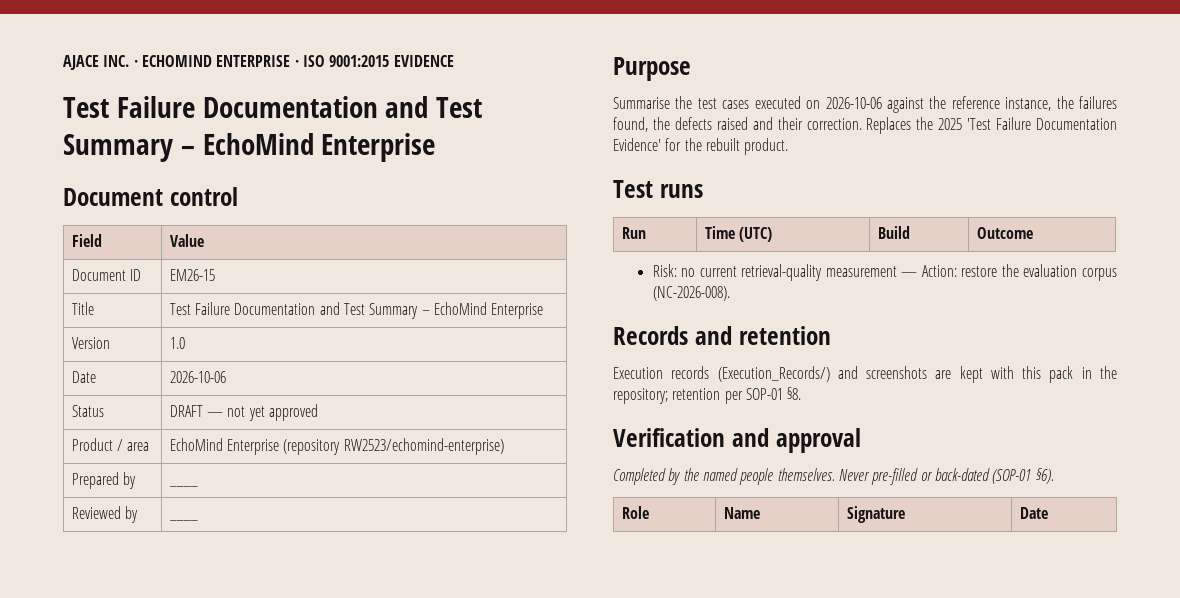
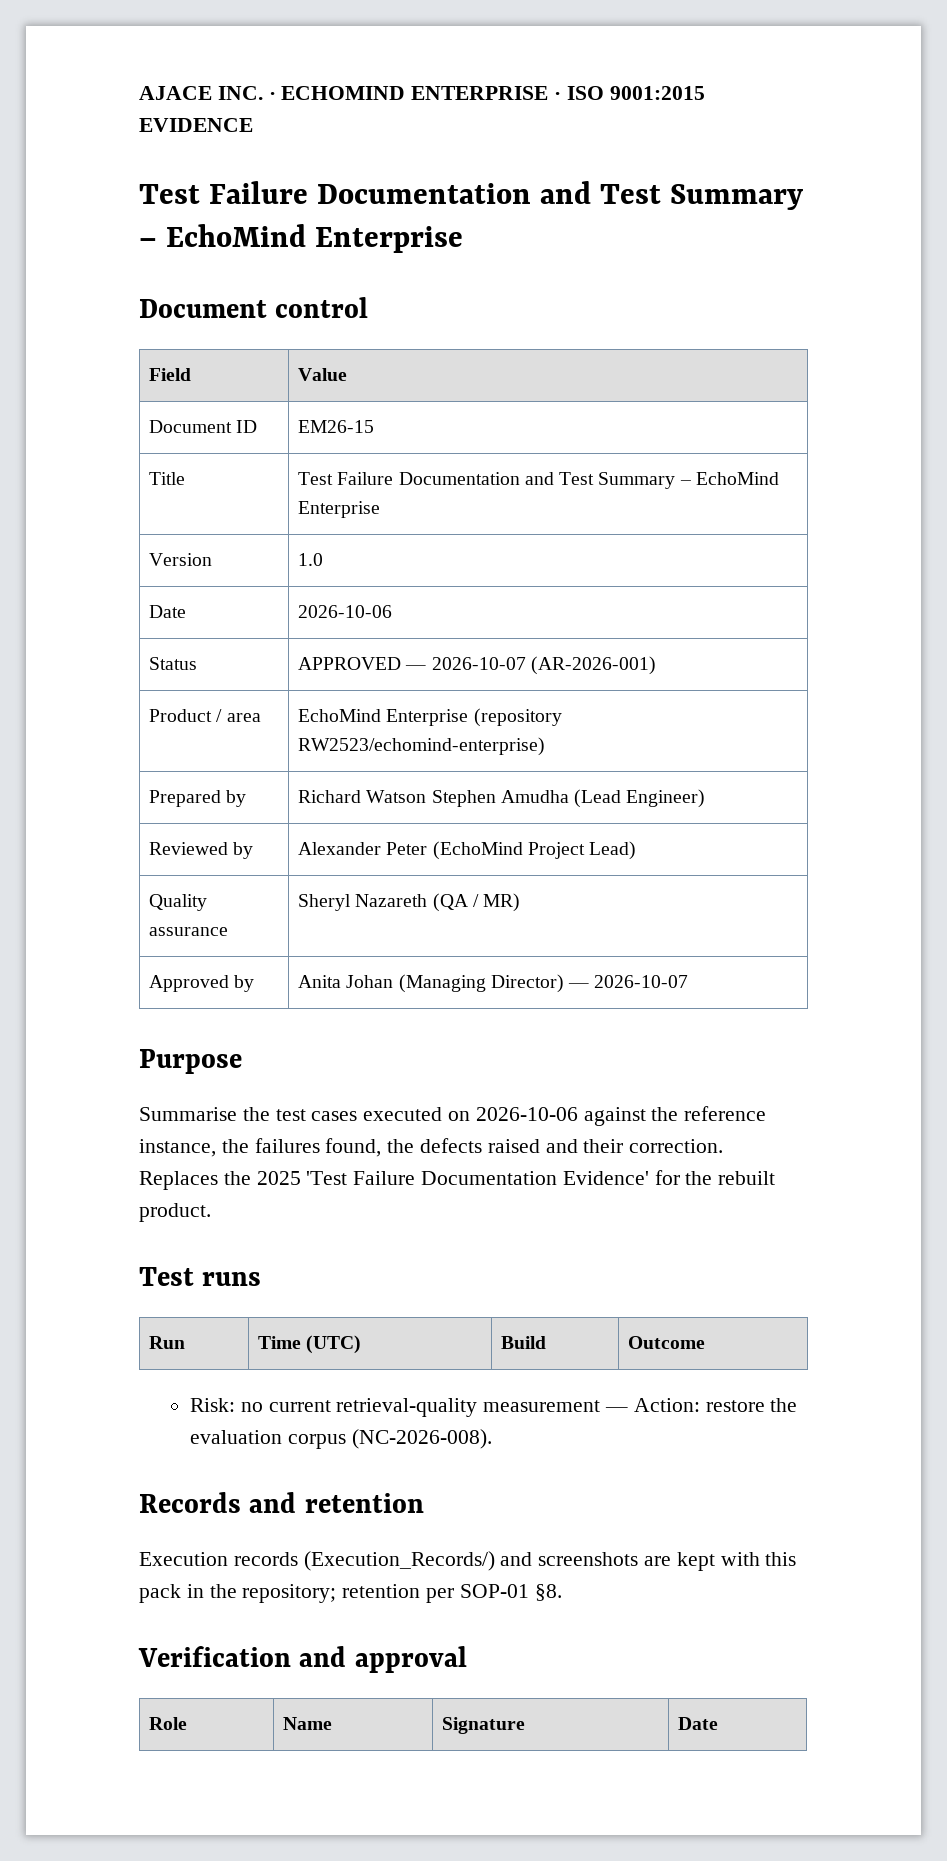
[169,404,318,421] DRAFT — not yet approved -> [297,656,656,675] APPROVED — 2026-10-07 (AR-2026-001)
[168,485,198,487] [71,506,138,523] [168,519,198,521] ____ // Reviewed by | ____ -> [297,789,706,808] [148,842,254,859] [297,841,637,860] [148,894,207,911] [148,927,228,936] [297,893,521,912] [148,975,255,992] [297,974,689,993] Richard Watson Stephen Amudha (Lead Engineer) // Reviewed by | Alexander Peter (EchoMind Project Lead) // Quality assurance | Sheryl Nazareth (QA / MR) // Approved by | Anita Johan (Managing Director) — 2026-10-07
[613,468,1054,485] // Completed by the named people themselves. Never pre-filled or back-dated (SOP-01 §6). -> (467, 1659) none

